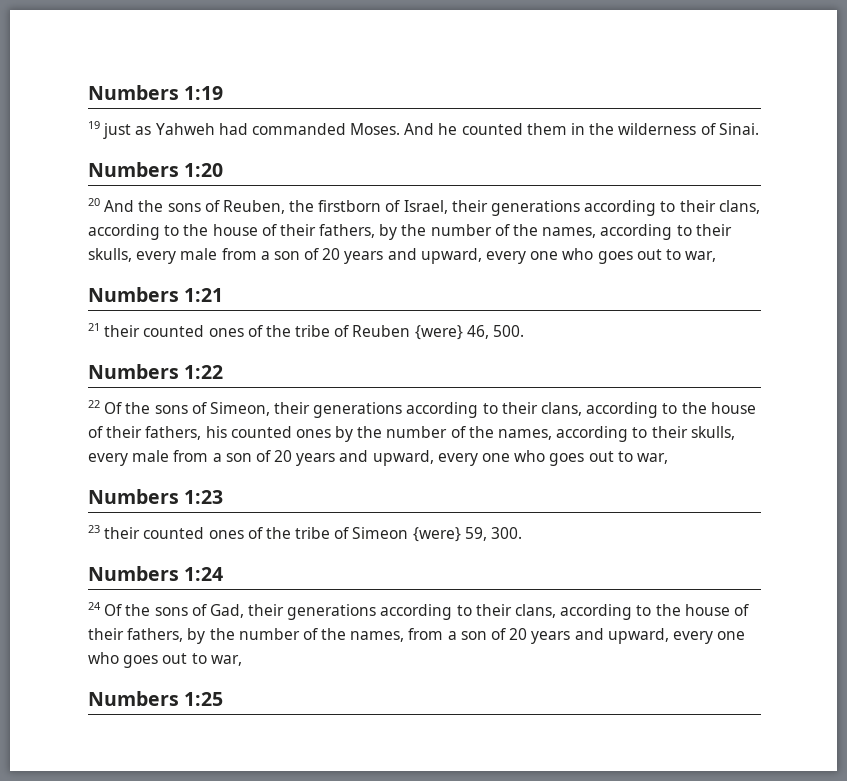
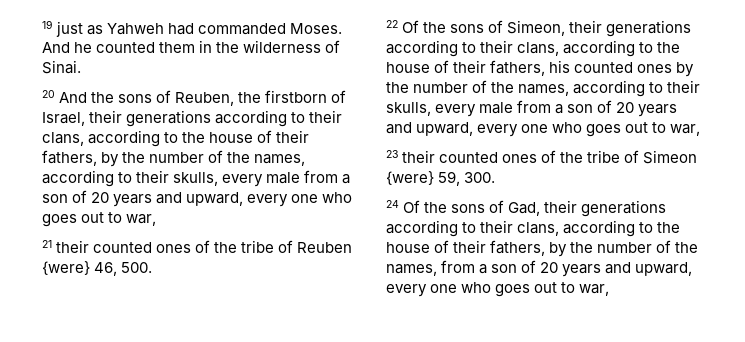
[88,85,224,100] Numbers 1:19 // -> (42, 24) none
[88,162,224,177] // Numbers 1:20 -> (81, 67) none
[88,287,224,302] // Numbers 1:21 -> (157, 220) none
[88,364,224,379] // Numbers 1:22 -> (153, 267) none
[88,489,224,504] // Numbers 1:23 -> (701, 130) none
[88,566,224,581] // Numbers 1:24 -> (496, 177) none
[88,691,224,706] // Numbers 1:25 -> (610, 290) none

